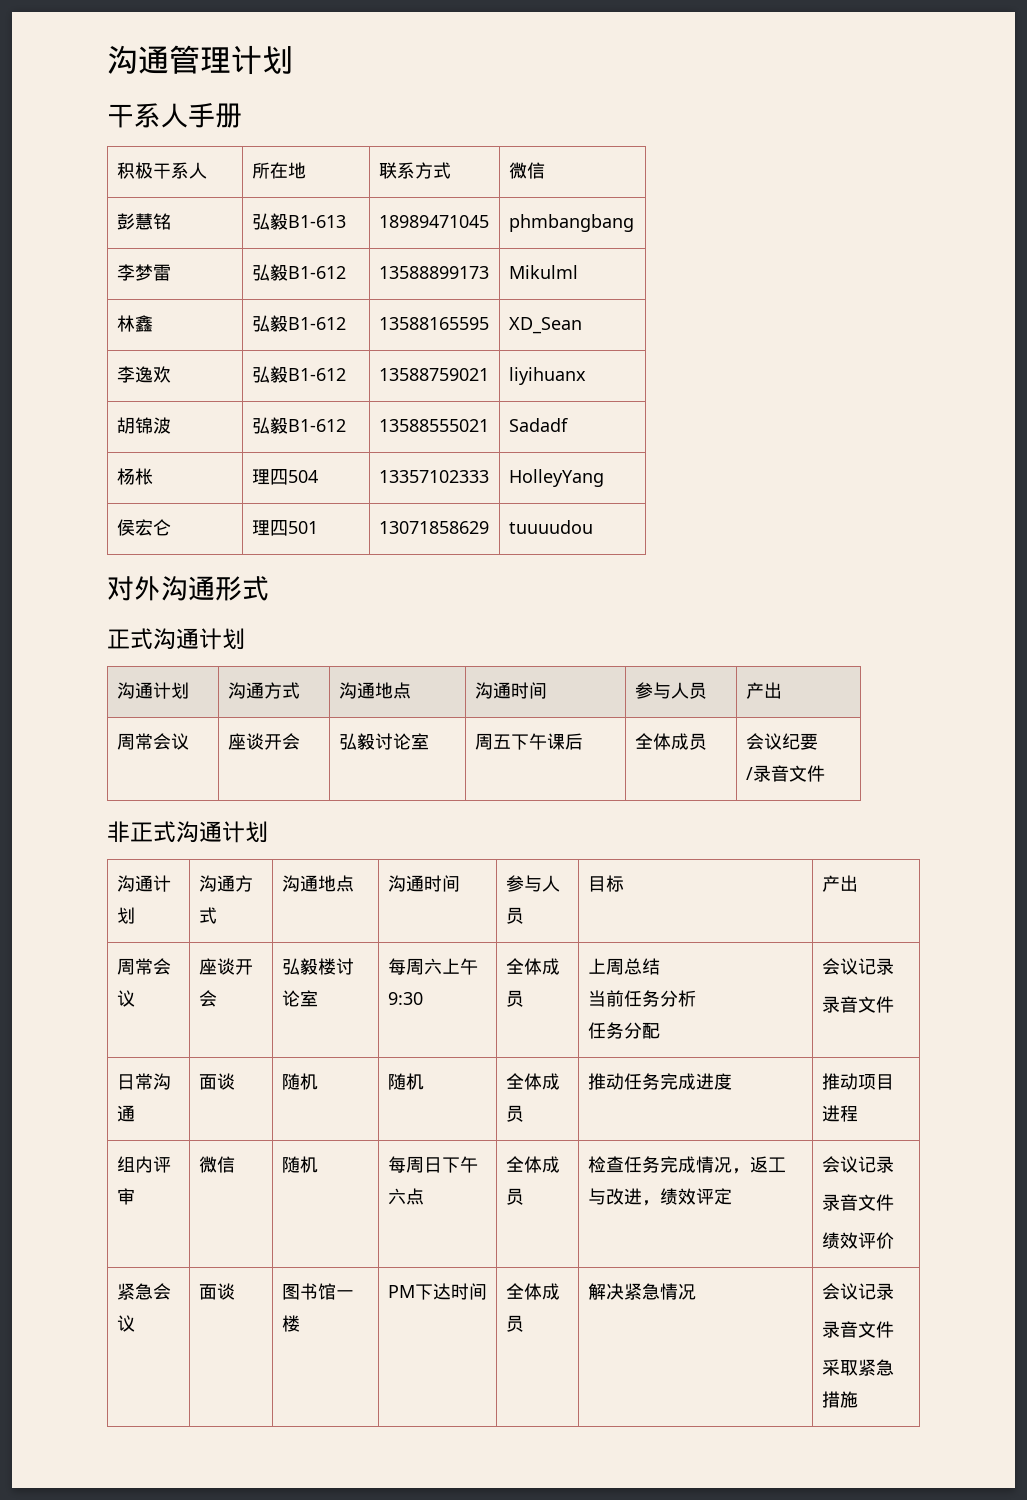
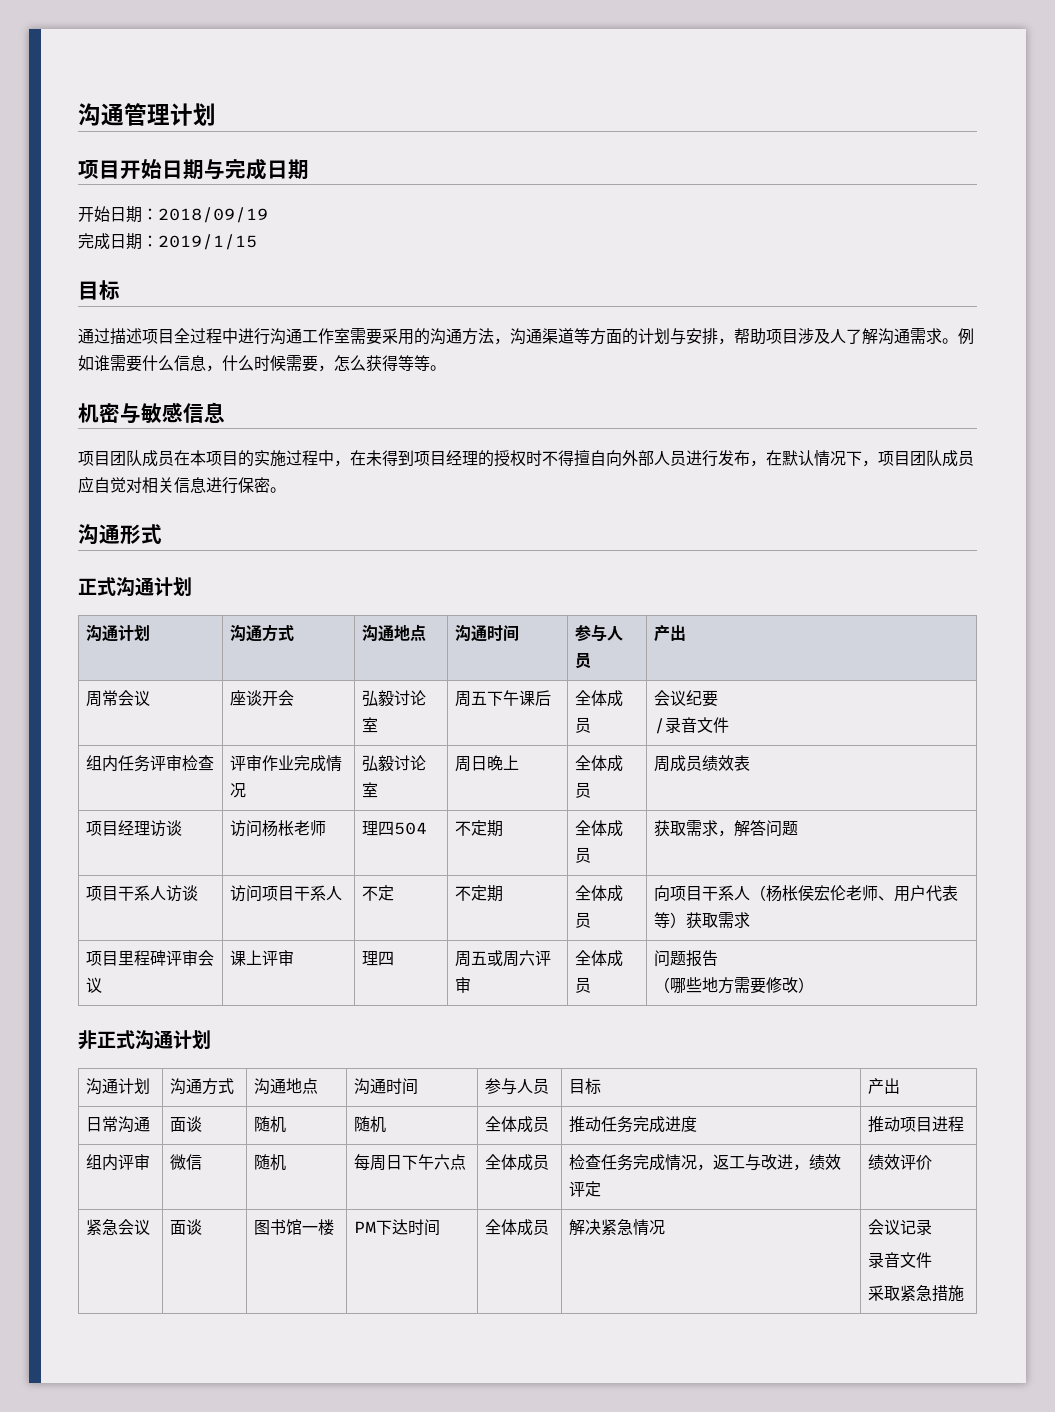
[107,103,242,128] [116,162,207,179] [251,162,306,179] [378,162,451,179] [508,162,545,179] [116,213,171,230] [251,213,346,230] [378,215,489,228] [508,214,634,232] [116,264,171,281] [251,264,346,281] [378,266,489,279] [508,265,578,279] [116,315,153,332] [251,315,346,332] [378,317,489,330] [508,317,582,334] [116,366,171,383] [251,366,346,383] [378,368,489,381] [508,367,586,385] [116,417,171,434] [251,417,346,434] [378,419,489,432] [508,418,568,432] [116,468,153,485] [251,469,318,485] [378,470,489,483] [508,469,604,487] [116,519,171,536] [251,520,318,536] [378,521,489,534] [508,520,593,534] [107,576,161,601] 干系人手册 // 积极干系人 | 所在地 | 联系方式 | 微信 // 彭慧铭 | 弘毅B1-613 | 18989471045 | phmbangbang // 李梦雷 | 弘毅B1-612 | 13588899173 | Mikulml // 林鑫 | 弘毅B1-612 | 13588165595 | XD_Sean // 李逸欢 | 弘毅B1-612 | 13588759021 | liyihuanx // 胡锦波 | 弘毅B1-612 | 13588555021 | Sadadf // 杨枨 | 理四504 | 13357102333 | HolleyYang // 侯宏仑 | 理四501 | 13071858629 | tuuuudou // 对外 -> [78,158,309,180] [78,206,268,223] [78,233,257,250] [78,280,120,300] [78,328,974,345] [78,355,446,372] [78,402,225,424] [78,450,974,467] [78,476,286,494] 项目开始日期与完成日期 // 开始日期：2018/09/19 // 完成日期：2019/1/15 // 目标 // 通过描述项目全过程中进行沟通工作室需要采用的沟通方法，沟通渠道等方面的计划与安排，帮助项目涉及人了解沟通需求。例如谁需要什么信息，什么时候需要，怎么获得等等。 // 机密与敏感信息 // 项目团队成员在本项目的实施过程中，在未得到项目经理的授权时不得擅自向外部人员进行发布，在默认情况下，项目团队成员应自觉对相关信息进行保密。 //
(825, 773) none -> [86,755,215,772] [230,755,343,772] [230,783,247,798] [362,755,427,772] [362,782,379,798] [455,755,520,772] [575,755,624,772] [575,782,592,798] [654,755,751,772] [86,820,183,837] [230,820,327,837] [362,821,428,836] [455,820,504,837] [575,820,624,837] [575,847,592,863] [654,820,799,837] [86,885,199,902] [230,885,343,902] [362,885,395,901] [455,885,504,902] [575,885,624,902] [575,912,592,928] [654,885,959,902] [654,912,751,929] [86,950,215,966] [86,977,103,993] [230,950,295,966] [362,951,395,966] [455,950,552,967] [455,977,472,993] [575,950,624,967] [575,977,592,993] [654,950,719,967] [654,977,815,994] // 组内任务评审检查 | 评审作业完成情况 | 弘毅讨论室 | 周日晚上 | 全体成员 | 周成员绩效表 // 项目经理访谈 | 访问杨枨老师 | 理四504 | 不定期 | 全体成员 | 获取需求，解答问题 // 项目干系人访谈 | 访问项目干系人 | 不定 | 不定期 | 全体成员 | 向项目干系人（杨枨侯宏伦老师、用户代表等）获取需求 // 项目里程碑评审会议 | 课上评审 | 理四 | 周五或周六评审 | 全体成员 | 问题报告 // （哪些地方需要修改）
[116,958,171,975] [116,990,135,1007] [198,958,253,975] [198,990,217,1007] [281,958,354,975] [281,990,318,1007] [387,958,478,975] [387,992,423,1005] [505,958,560,975] [505,990,524,1007] [587,958,660,975] [587,990,696,1007] [587,1022,660,1039] [821,958,894,975] [821,996,894,1013] // 周常会议 | 座谈开会 | 弘毅楼讨论室 | 每周六上午9:30 | 全体成员 | 上周总结 // 当前任务分析 // 任务分配 | 会议记录 // 录音文件 -> (901, 1086) none
[821,1156,894,1173] [821,1194,894,1211] 会议记录 // 录音文件 // -> (602, 1189) none

